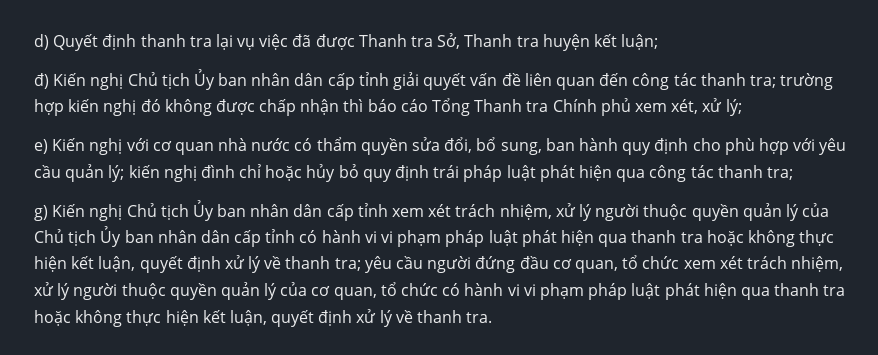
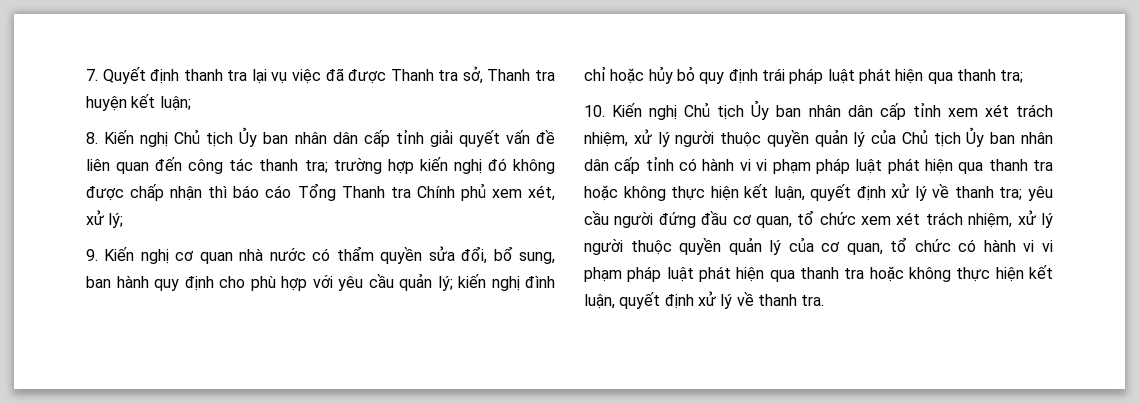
[34,34,49,50] d) -> [86,69,98,81] 7.
[437,33,461,49] Sở, -> [462,66,483,84] sở,
[34,73,49,89] đ) -> [86,132,98,144] 8.
[34,138,149,155] e) Kiến nghị với -> [86,247,169,264] 9. Kiến nghị
[649,165,714,182] công tác -> (953, 78) none
[34,205,48,221] g) -> [584,105,605,117] 10.

